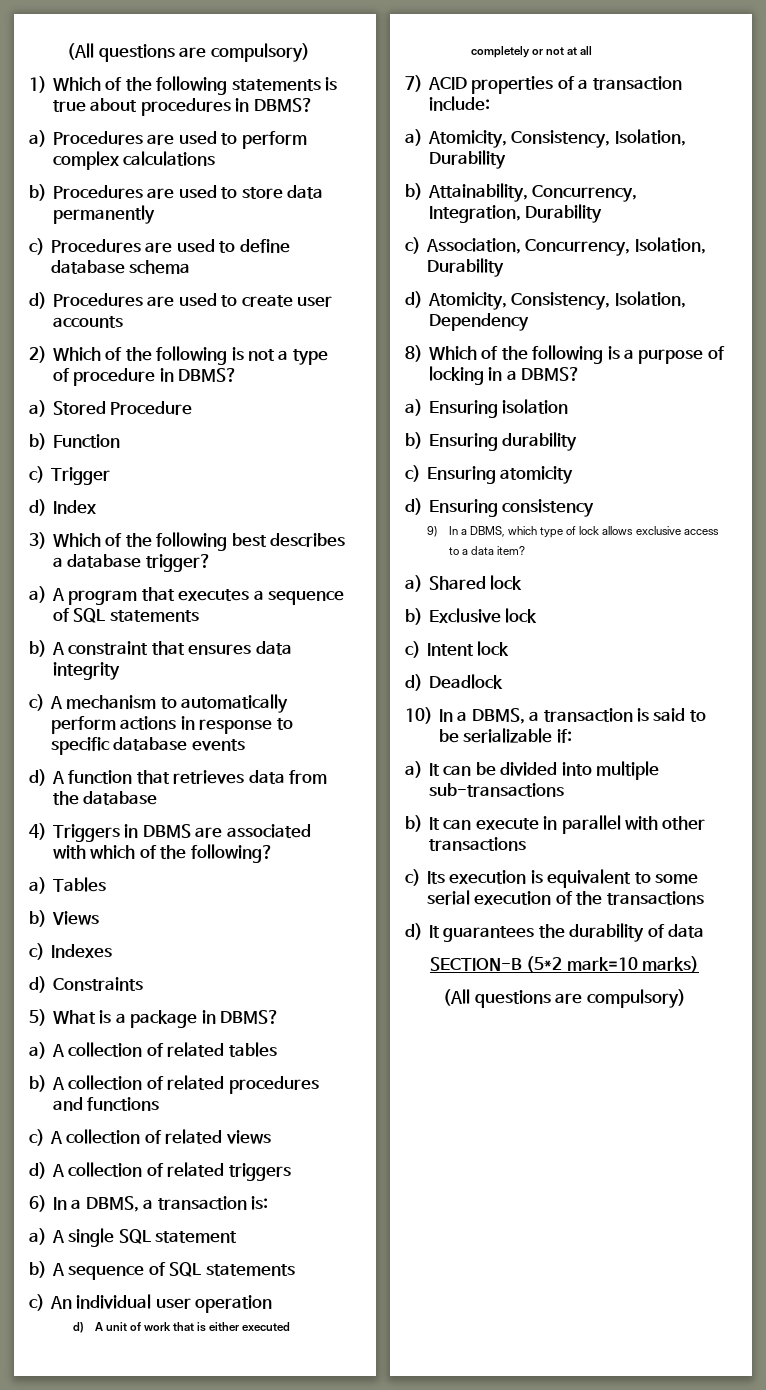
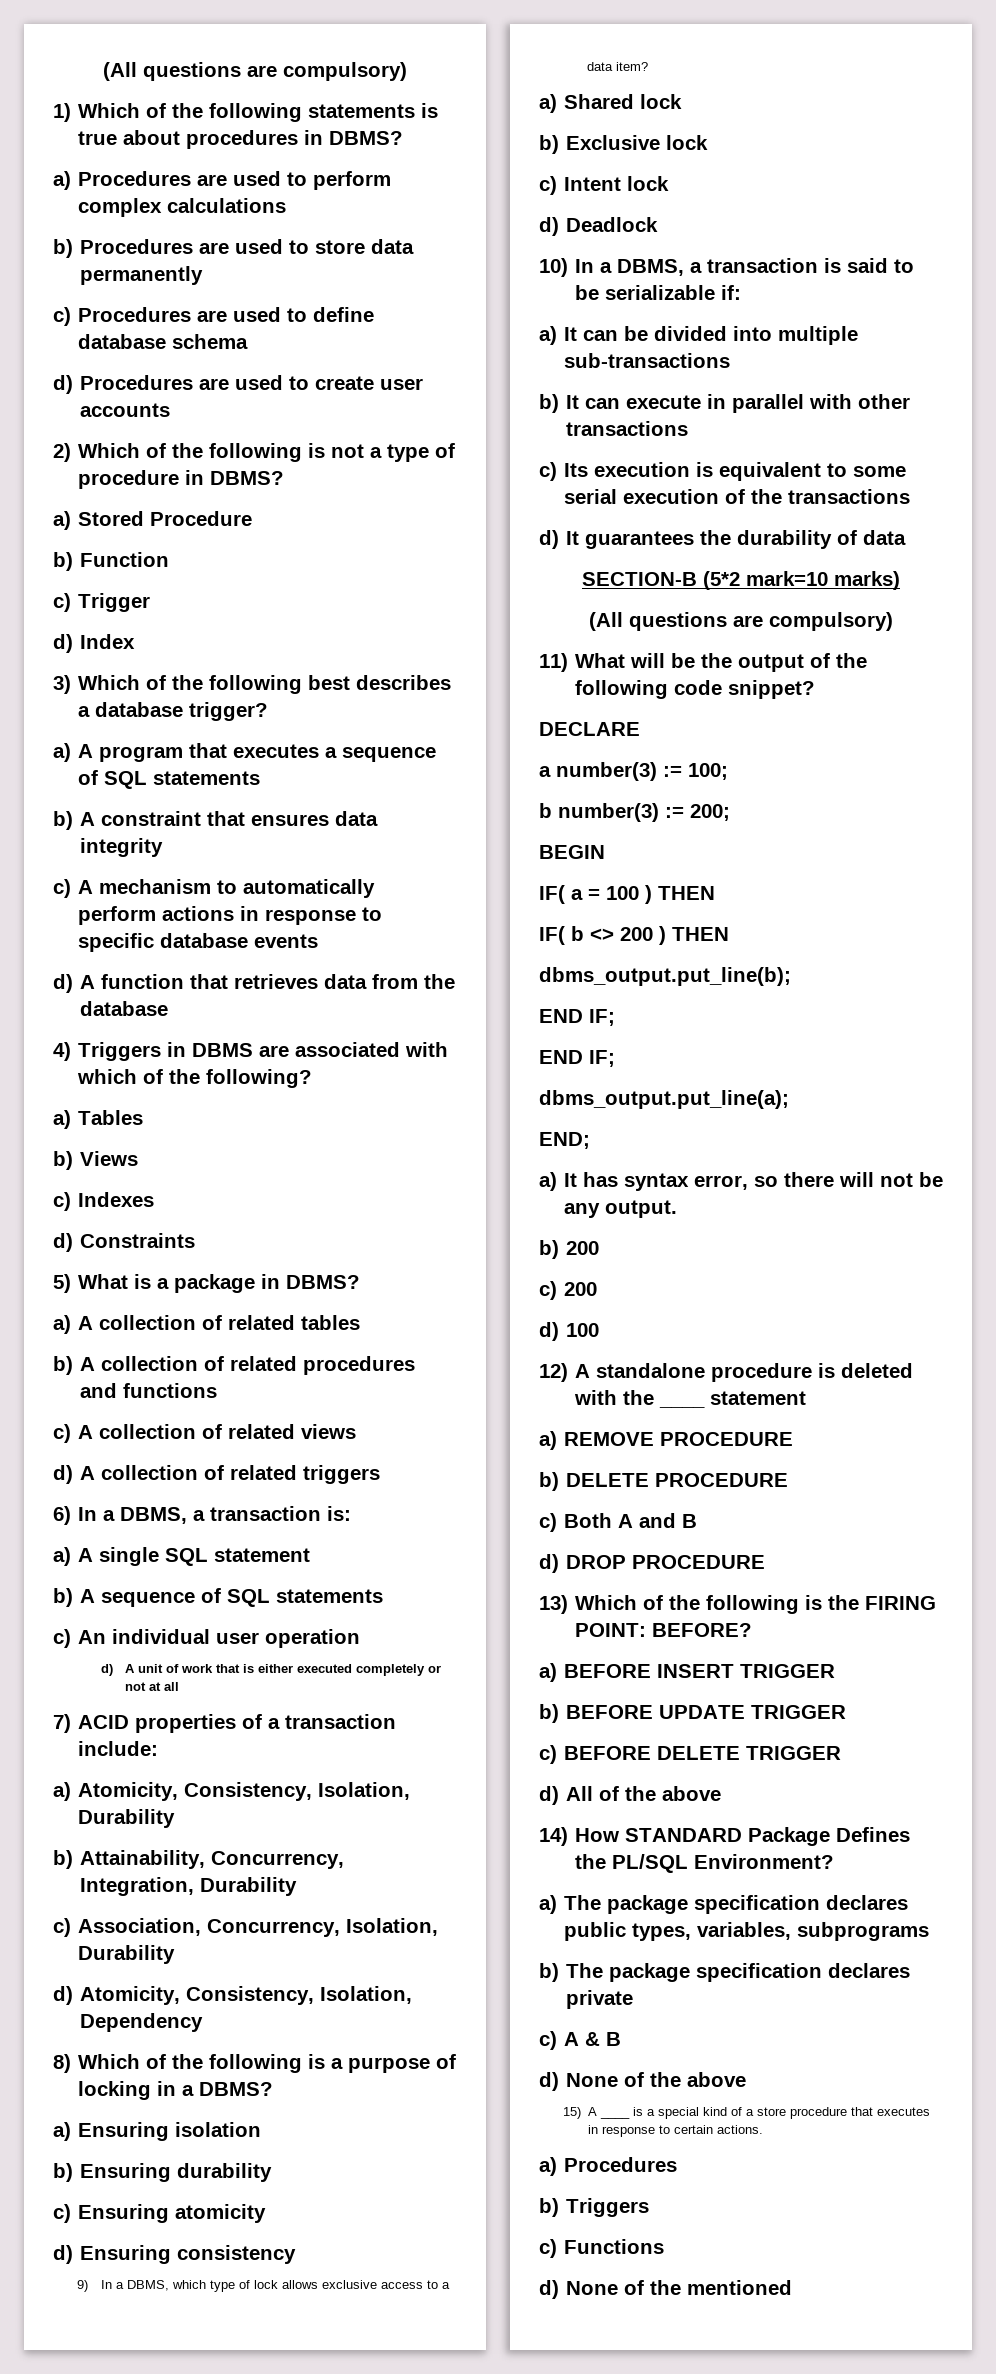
(686, 998) none -> [539,653,867,672] [574,680,815,699] [539,722,640,736] [539,762,728,781] [539,803,730,822] [539,845,605,859] [539,885,715,904] [539,926,729,945] [539,967,791,986] [539,1009,615,1026] [539,1050,615,1067] [539,1090,789,1109] [539,1132,590,1149] [539,1172,943,1191] [563,1200,677,1218] [539,1240,599,1259] [539,1281,597,1300] [539,1322,599,1341] [539,1363,913,1382] [573,1390,654,1405] [658,1405,705,1408] [709,1391,806,1405] [539,1431,793,1450] [539,1472,788,1491] [539,1513,697,1532] [539,1554,765,1573] [539,1595,936,1614] [574,1623,752,1637] [539,1663,835,1682] [539,1704,846,1723] [539,1745,841,1764] [539,1786,721,1805] [539,1827,910,1846] [574,1854,834,1873] [539,1895,908,1914] [563,1922,929,1941] [539,1963,910,1982] [565,1990,633,2009] [539,2031,621,2050] [539,2072,746,2091] [563,2107,597,2119] [599,2116,630,2119] [632,2107,930,2119] [587,2125,763,2137] [539,2157,677,2176] [539,2198,649,2217] [539,2239,664,2258] [539,2280,792,2299] // 11) What will be the output of the following code snippet? // DECLARE // a number(3) := 100; // b number(3) := 200; // BEGIN // IF( a = 100 ) THEN // IF( b <> 200 ) THEN // dbms_output.put_line(b); // END IF; // END IF; // dbms_output.put_line(a); // END; // a) It has syntax error, so there will not be any output. // b) 200 // c) 200 // d) 100 // 12) A standalone procedure is deleted with the ____ statement // a) REMOVE PROCEDURE // b) DELETE PROCEDURE // c) Both A and B // d) DROP PROCEDURE // 13) Which of the following is the FIRING POINT: BEFORE? // a) BEFORE INSERT TRIGGER // b) BEFORE UPDATE TRIGGER // c) BEFORE DELETE TRIGGER // d) All of the above // 14) How STANDARD Package Defines the PL/SQL Environment? // a) The package specification declares public types, variables, subprograms // b) The package specification declares private // c) A & B // d) None of the above // 15) A ____ is a special kind of a store procedure that executes in response to certain actions. // a) Procedures // b) Triggers // c) Functions // d) None of the mentioned

